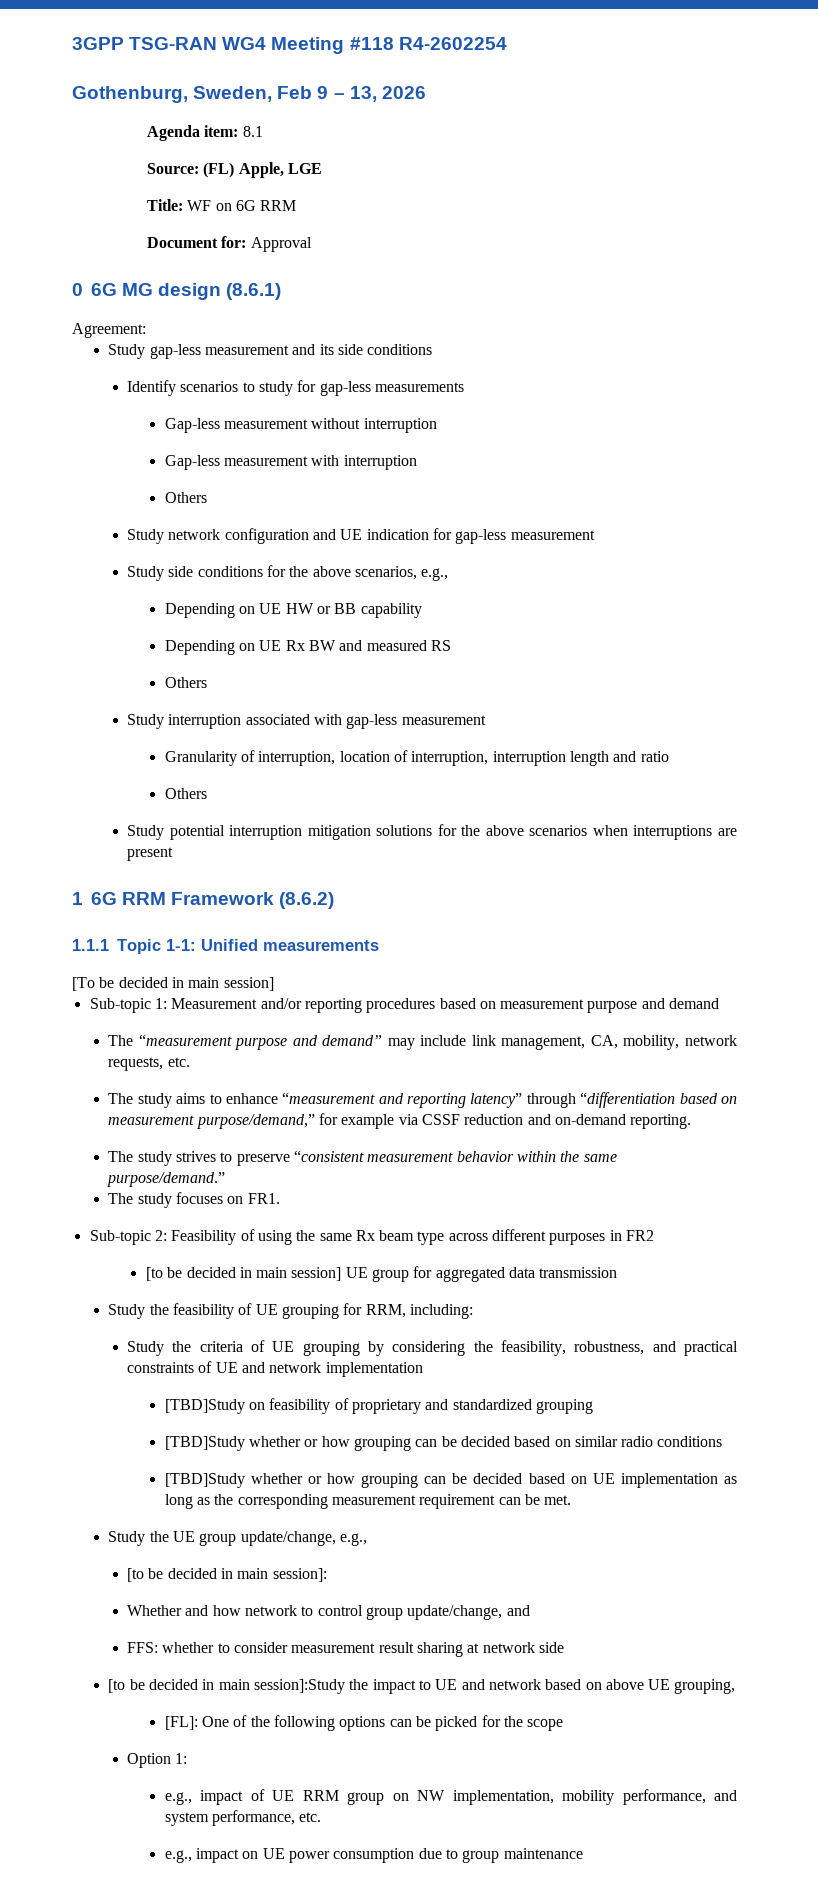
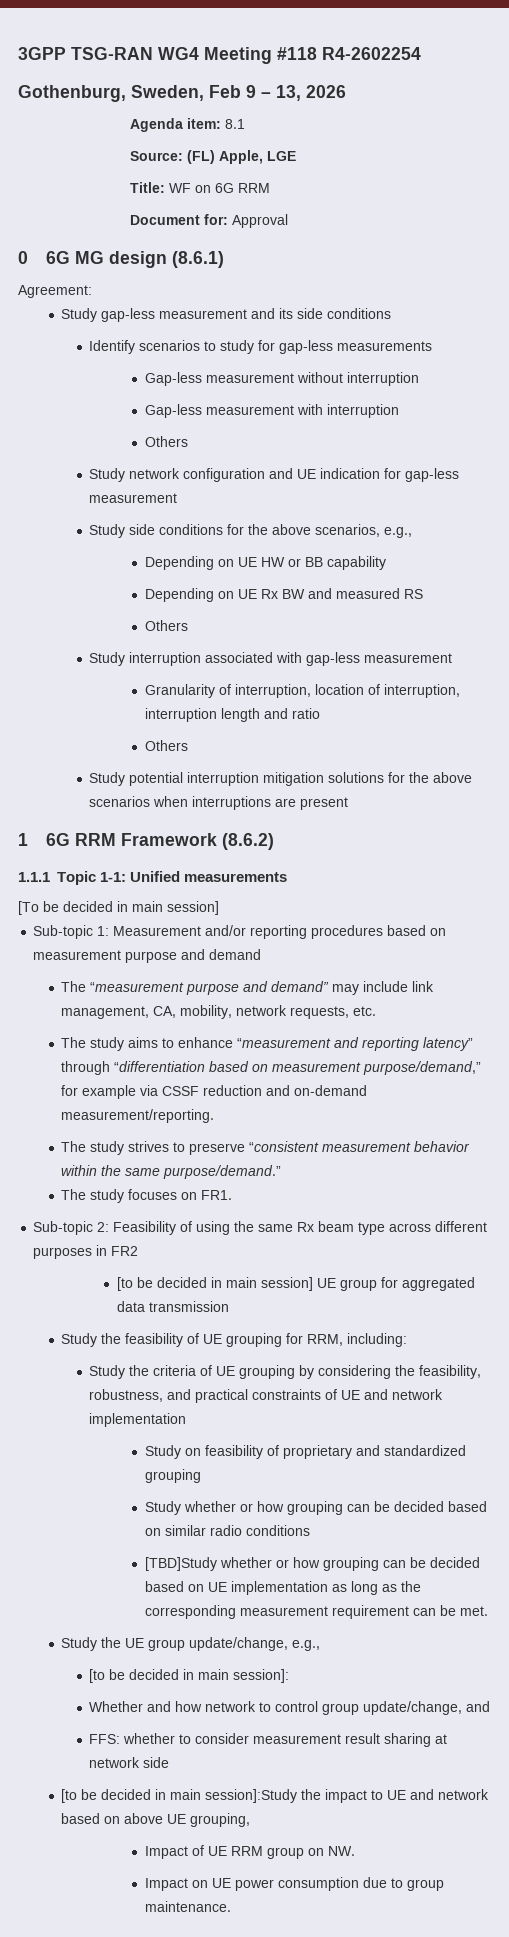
[630,1114,692,1129] reporting. -> [61,1109,215,1123] measurement/reporting.
[164,1399,245,1414] [TBD]Study -> [144,1445,181,1459] Study
[164,1436,245,1451] [TBD]Study -> [144,1501,181,1515] Study
[164,1715,564,1731] [127,1753,188,1768] [164,1790,244,1805] [FL]: One of the following options can be picked for the scope // Option 1: // e.g., impact -> [144,1846,188,1859] Impact
[417,1789,738,1805] [164,1810,322,1826] [164,1848,239,1863] NW implementation, mobility performance, and system performance, etc. // e.g., impact -> [327,1846,355,1856] [144,1878,188,1891] NW. // Impact
[503,1848,583,1859] maintenance -> [144,1901,231,1912] maintenance.

